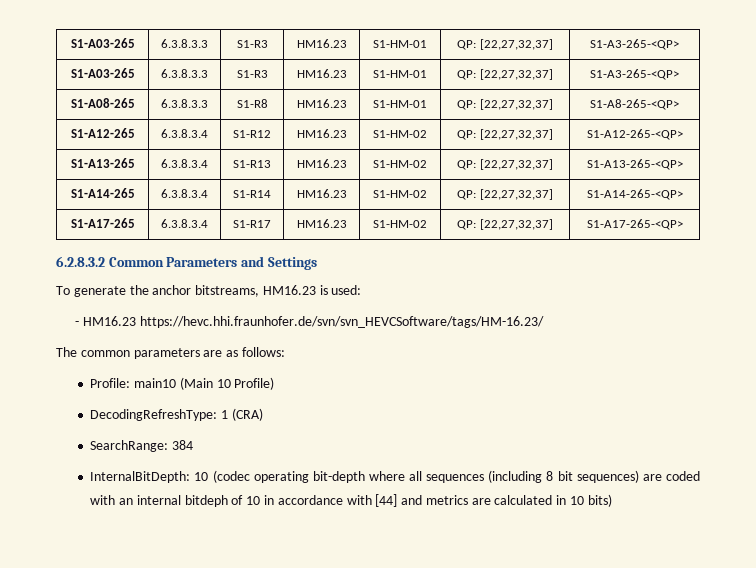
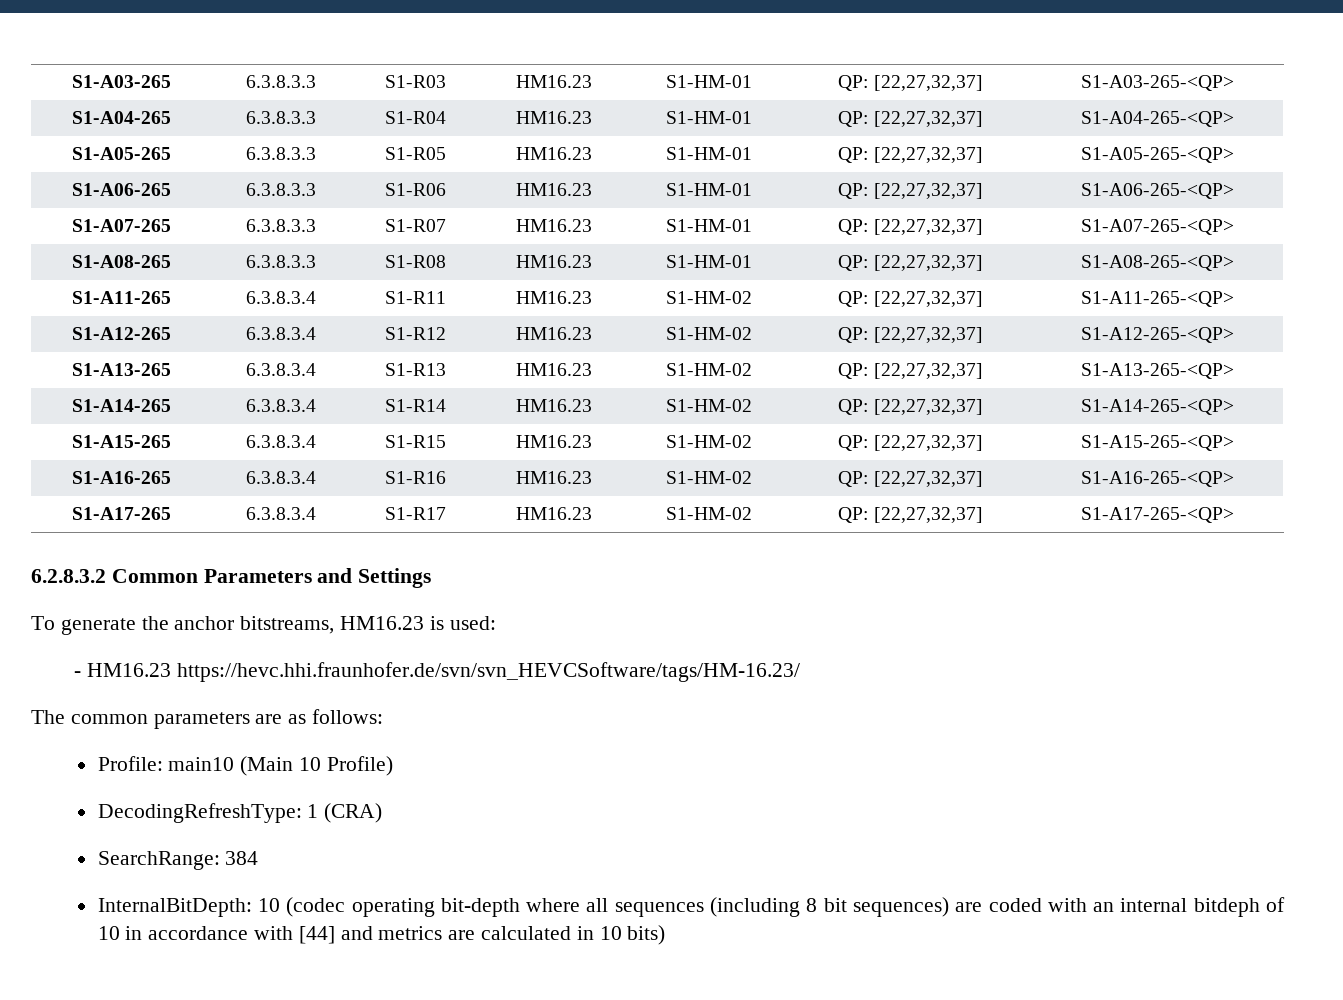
[70,38,135,48] [161,39,208,48] [236,40,268,48] [296,39,347,48] [373,40,427,48] [457,39,553,50] [590,39,679,50] [70,68,135,78] [161,69,208,78] [236,70,268,78] [296,69,347,78] [373,70,427,78] [457,69,553,80] [590,69,679,80] [70,98,135,108] [161,99,208,108] [236,99,268,108] [296,99,347,108] [373,100,427,108] [457,99,553,110] [590,99,679,110] S1-A03-265 | 6.3.8.3.3 | S1-R3 | HM16.23 | S1-HM-01 | QP: [22,27,32,37] | S1-A3-265-<QP> // S1-A03-265 | 6.3.8.3.3 | S1-R3 | HM16.23 | S1-HM-01 | QP: [22,27,32,37] | S1-A3-265-<QP> // S1-A08-265 | 6.3.8.3.3 | S1-R8 | HM16.23 | S1-HM-01 | QP: [22,27,32,37] | S1-A8-265-<QP> -> [71,75,171,88] [245,75,316,88] [384,75,446,88] [515,75,592,88] [665,75,752,88] [838,75,983,91] [1081,75,1234,91] [71,111,171,124] [245,111,316,124] [384,111,446,124] [515,111,592,124] [665,111,752,124] [838,111,983,127] [1081,111,1234,127] [71,147,171,160] [245,147,316,160] [384,147,446,160] [515,147,592,160] [665,147,752,160] [838,147,983,163] [1081,147,1234,163] [71,183,171,196] [245,183,316,196] [384,183,446,196] [515,183,592,196] [665,183,752,196] [838,183,983,199] [1081,183,1234,199] [71,219,171,232] [245,219,316,232] [384,219,446,232] [515,219,592,232] [665,219,752,232] [838,219,983,235] [1081,219,1234,235] [71,255,171,268] [245,255,316,268] [384,255,446,268] [515,255,592,268] [665,255,752,268] [838,255,983,271] [1081,255,1234,271] [71,291,171,304] [245,291,316,304] [384,291,446,304] [515,291,592,304] [665,291,752,304] [838,291,983,307] [1081,291,1234,307] S1-A03-265 | 6.3.8.3.3 | S1-R03 | HM16.23 | S1-HM-01 | QP: [22,27,32,37] | S1-A03-265-<QP> // S1-A04-265 | 6.3.8.3.3 | S1-R04 | HM16.23 | S1-HM-01 | QP: [22,27,32,37] | S1-A04-265-<QP> // S1-A05-265 | 6.3.8.3.3 | S1-R05 | HM16.23 | S1-HM-01 | QP: [22,27,32,37] | S1-A05-265-<QP> // S1-A06-265 | 6.3.8.3.3 | S1-R06 | HM16.23 | S1-HM-01 | QP: [22,27,32,37] | S1-A06-265-<QP> // S1-A07-265 | 6.3.8.3.3 | S1-R07 | HM16.23 | S1-HM-01 | QP: [22,27,32,37] | S1-A07-265-<QP> // S1-A08-265 | 6.3.8.3.3 | S1-R08 | HM16.23 | S1-HM-01 | QP: [22,27,32,37] | S1-A08-265-<QP> // S1-A11-265 | 6.3.8.3.4 | S1-R11 | HM16.23 | S1-HM-02 | QP: [22,27,32,37] | S1-A11-265-<QP>
(683, 194) none -> [71,435,171,448] [245,435,316,448] [384,435,446,448] [515,435,592,448] [665,435,752,448] [838,435,983,451] [1081,435,1234,451] [71,471,171,484] [245,471,316,484] [384,471,446,484] [515,471,592,484] [665,471,752,484] [838,471,983,487] [1081,471,1234,487] // S1-A15-265 | 6.3.8.3.4 | S1-R15 | HM16.23 | S1-HM-02 | QP: [22,27,32,37] | S1-A15-265-<QP> // S1-A16-265 | 6.3.8.3.4 | S1-R16 | HM16.23 | S1-HM-02 | QP: [22,27,32,37] | S1-A16-265-<QP>

